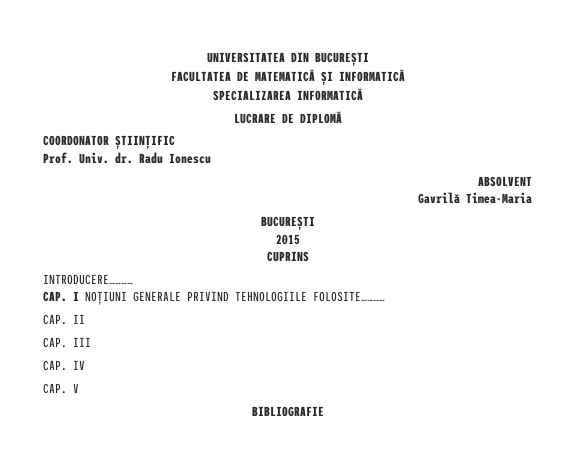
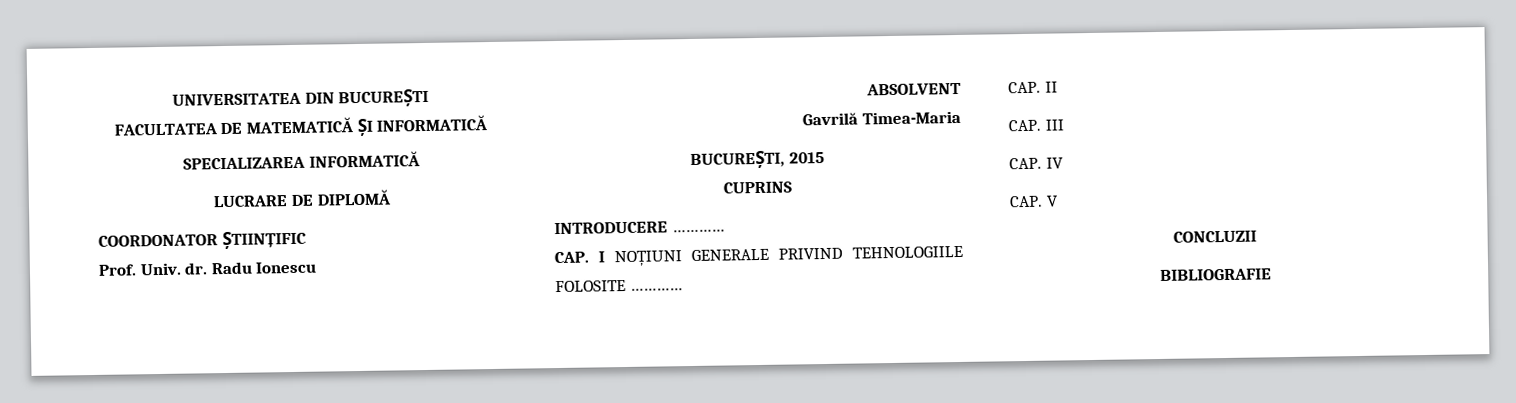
[260,216,315,231] BUCUREȘTI // -> [690,150,786,170] BUCUREȘTI,
[43,274,133,285] INTRODUCERE………… -> [554,221,725,235] INTRODUCERE …………
[313,291,385,302] FOLOSITE………… -> [555,280,683,293] FOLOSITE …………
(79, 388) none -> [1172,230,1257,243] // CONCLUZII

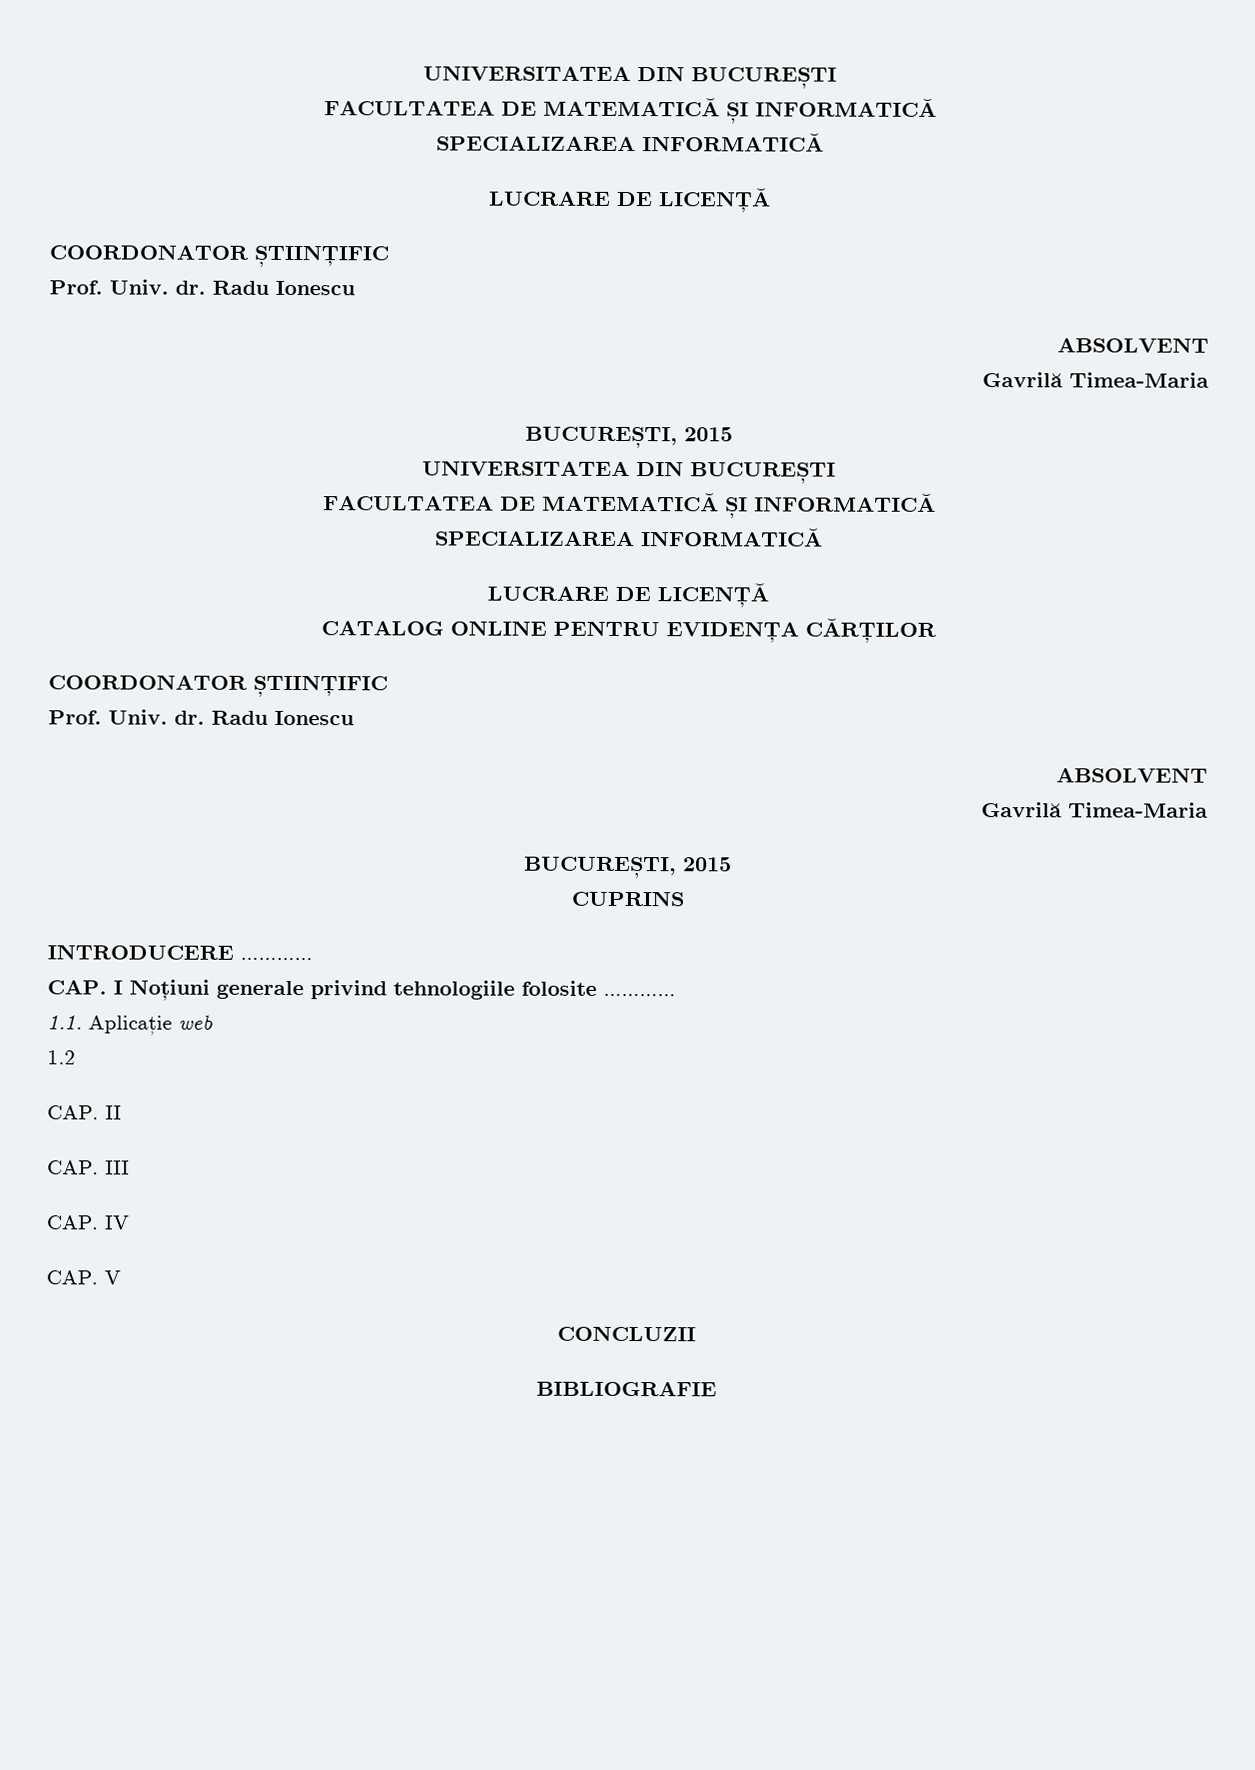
[316,189,392,206] DIPLOMĂ -> [658,188,771,213] [49,244,389,268] [49,279,355,296] [1057,337,1209,353] [982,372,1209,388] [525,426,733,449] [422,460,836,484] [322,492,936,519] [435,528,823,547] [487,583,769,608] [320,618,937,643] LICENȚĂ // COORDONATOR ȘTIINȚIFIC // Prof. Univ. dr. Radu Ionescu // ABSOLVENT // Gavrilă Timea-Maria // BUCUREȘTI, 2015 // UNIVERSITATEA DIN BUCUREȘTI // FACULTATEA DE MATEMATICĂ ȘI INFORMATICĂ // SPECIALIZAREA INFORMATICĂ // LUCRARE DE LICENȚĂ // CATALOG ONLINE PENTRU EVIDENȚA CĂRȚILOR
[614,245,963,267] [555,280,683,293] NOȚIUNI GENERALE PRIVIND TEHNOLOGIILE FOLOSITE ………… -> [129,979,676,1001] [47,1013,213,1036] [47,1050,76,1065] Noțiuni generale privind tehnologiile folosite ………… // 1.1. Aplicație web // 1.2

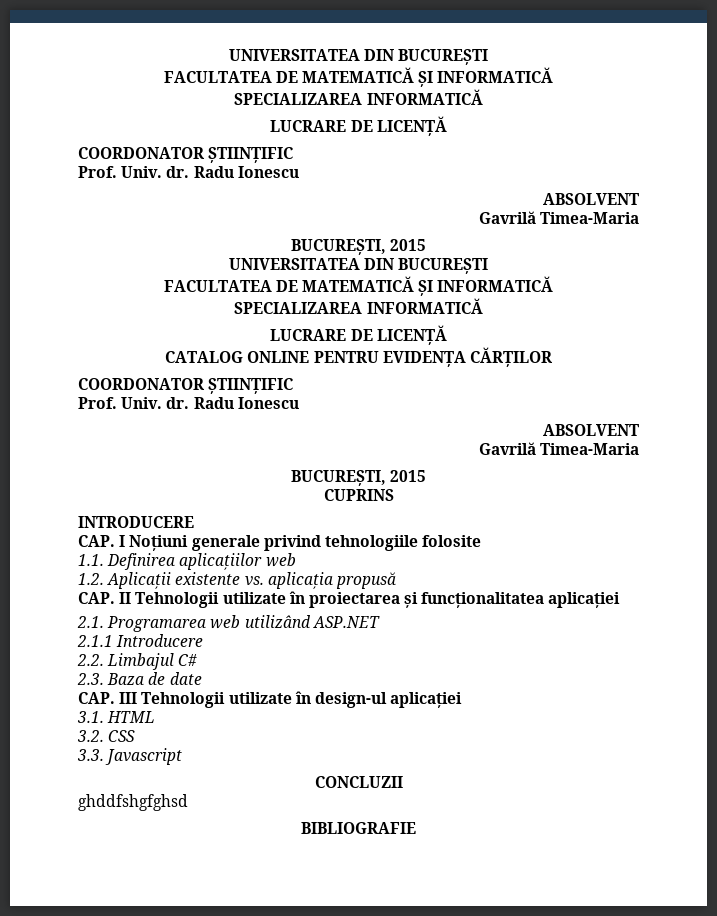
[240,957,313,961] ………… -> (194, 522) none
[603,993,676,997] ………… -> (482, 541) none
[88,1015,172,1036] Aplicație -> [107,553,263,570] Definirea aplicațiilor
[47,1050,76,1065] [47,1105,122,1120] [47,1160,130,1175] [46,1215,130,1230] [46,1270,121,1285] 1.2 // CAP. II // CAP. III // CAP. IV // CAP. V -> [78,572,396,589] [78,591,621,608] [77,615,380,632] [77,634,204,647] [77,653,198,670] [77,672,202,685] [78,691,463,708] [77,711,156,723] [77,730,136,742] [77,748,183,765] 1.2. Aplicații existente vs. aplicația propusă // CAP. II Tehnologii utilizate în proiectarea și funcționalitatea aplicației // 2.1. Programarea web utilizând ASP.NET // 2.1.1 Introducere // 2.2. Limbajul C# // 2.3. Baza de date // CAP. III Tehnologii utilizate în design-ul aplicației // 3.1. HTML // 3.2. CSS // 3.3. Javascript
(696, 1333) none -> [78,794,188,811] // ghddfshgfghsd

